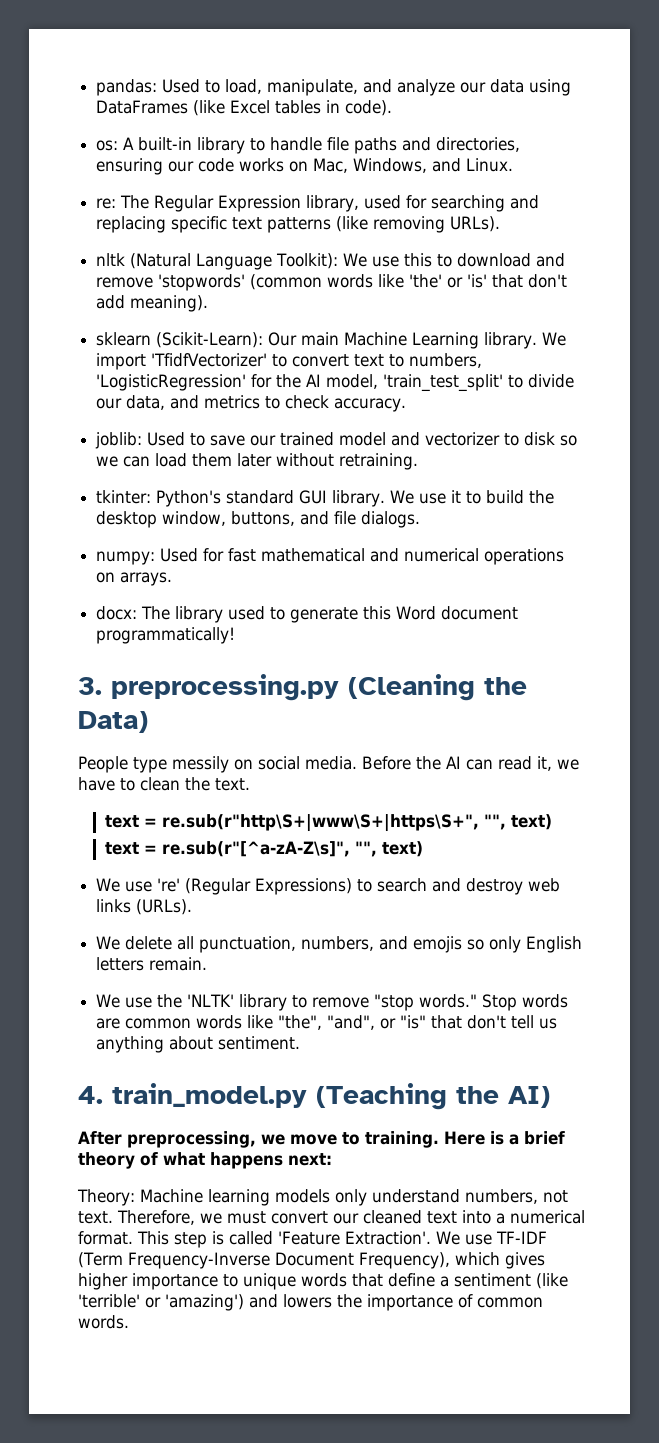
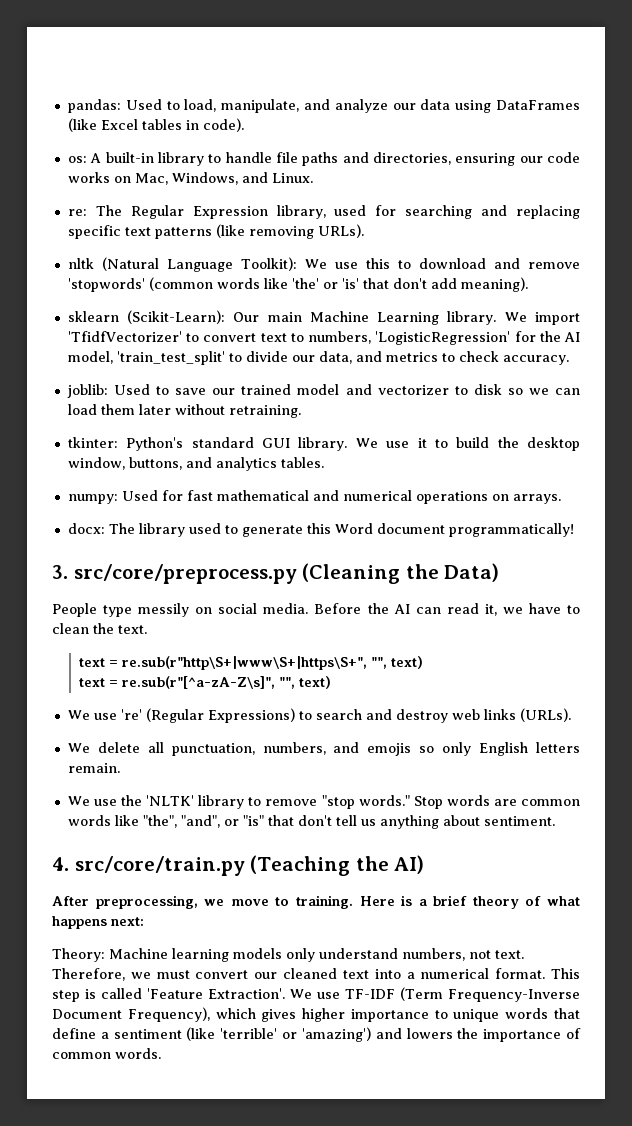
[334,511,421,528] file dialogs. -> [215,457,324,471] analytics tables.
[111,674,339,701] preprocessing.py -> [73,564,297,584] src/core/preprocess.py
[112,1083,307,1108] train_model.py -> [74,856,245,876] src/core/train.py

